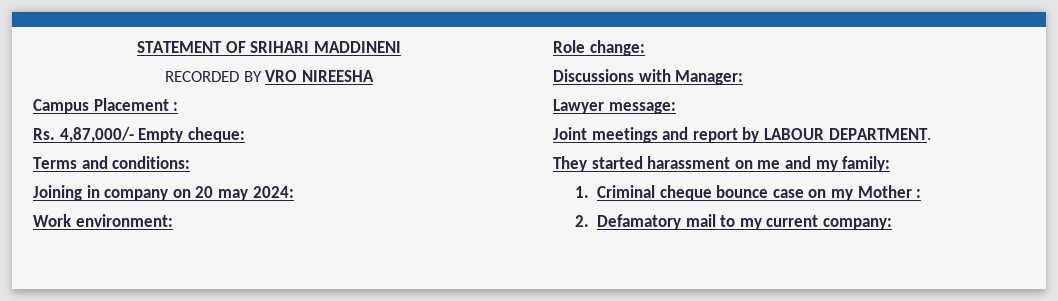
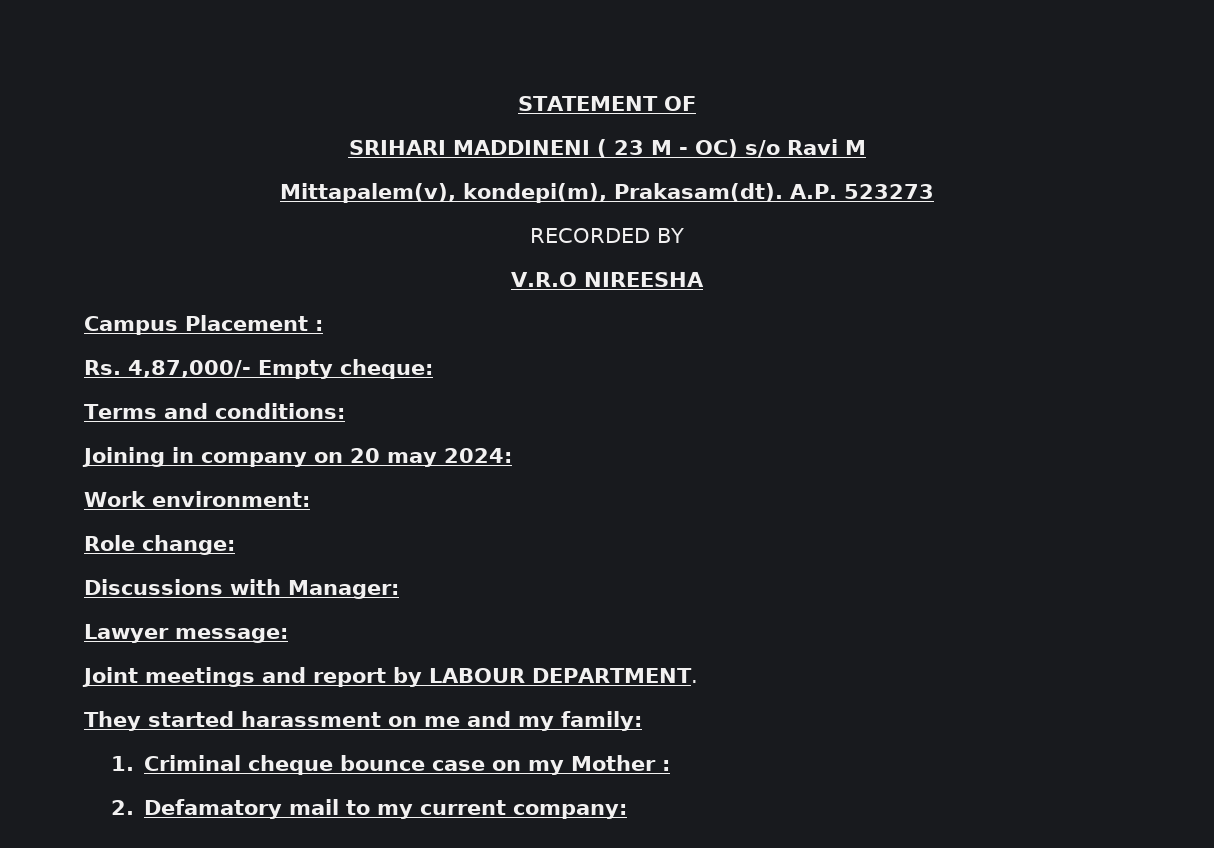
(246, 47) none -> (697, 103) //
(401, 47) none -> [596,139,866,158] [280,183,934,203] ( 23 M - OC) s/o Ravi M // Mittapalem(v), kondepi(m), Prakasam(dt). A.P. 523273
[265,70,298,82] VRO -> [511,272,578,287] // V.R.O

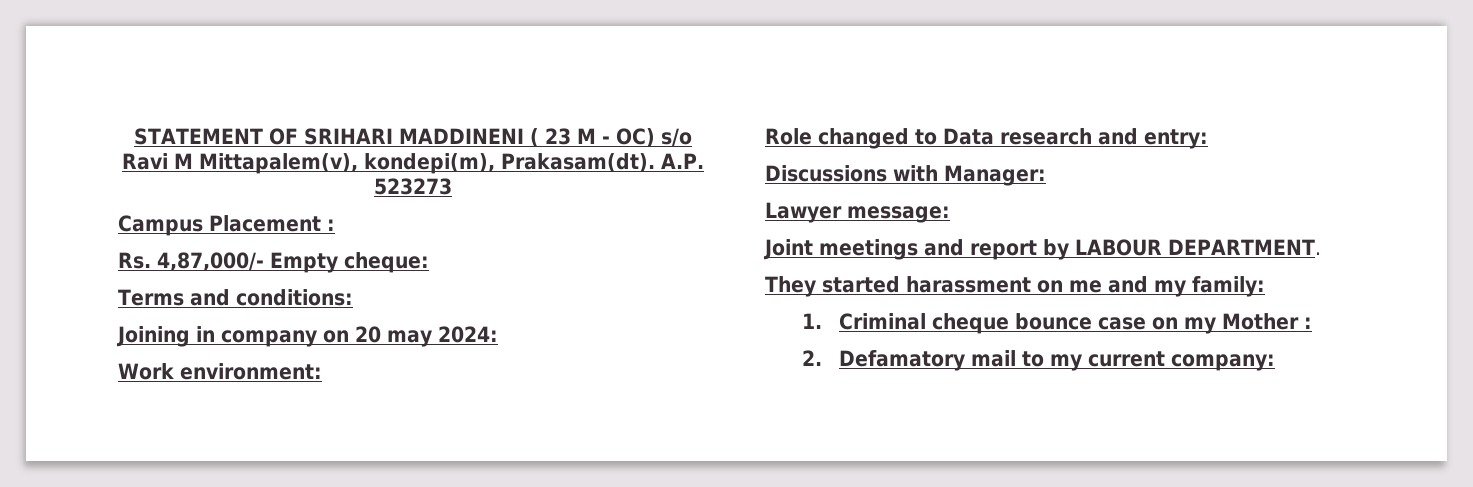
(697, 103) // -> (298, 136) none
(866, 147) // -> (194, 161) none
[530,228,685,243] [511,272,704,287] // RECORDED BY // V.R.O NIREESHA -> (452, 186) none
[142,535,235,555] change: -> [818,128,1208,149] changed to Data research and entry:

